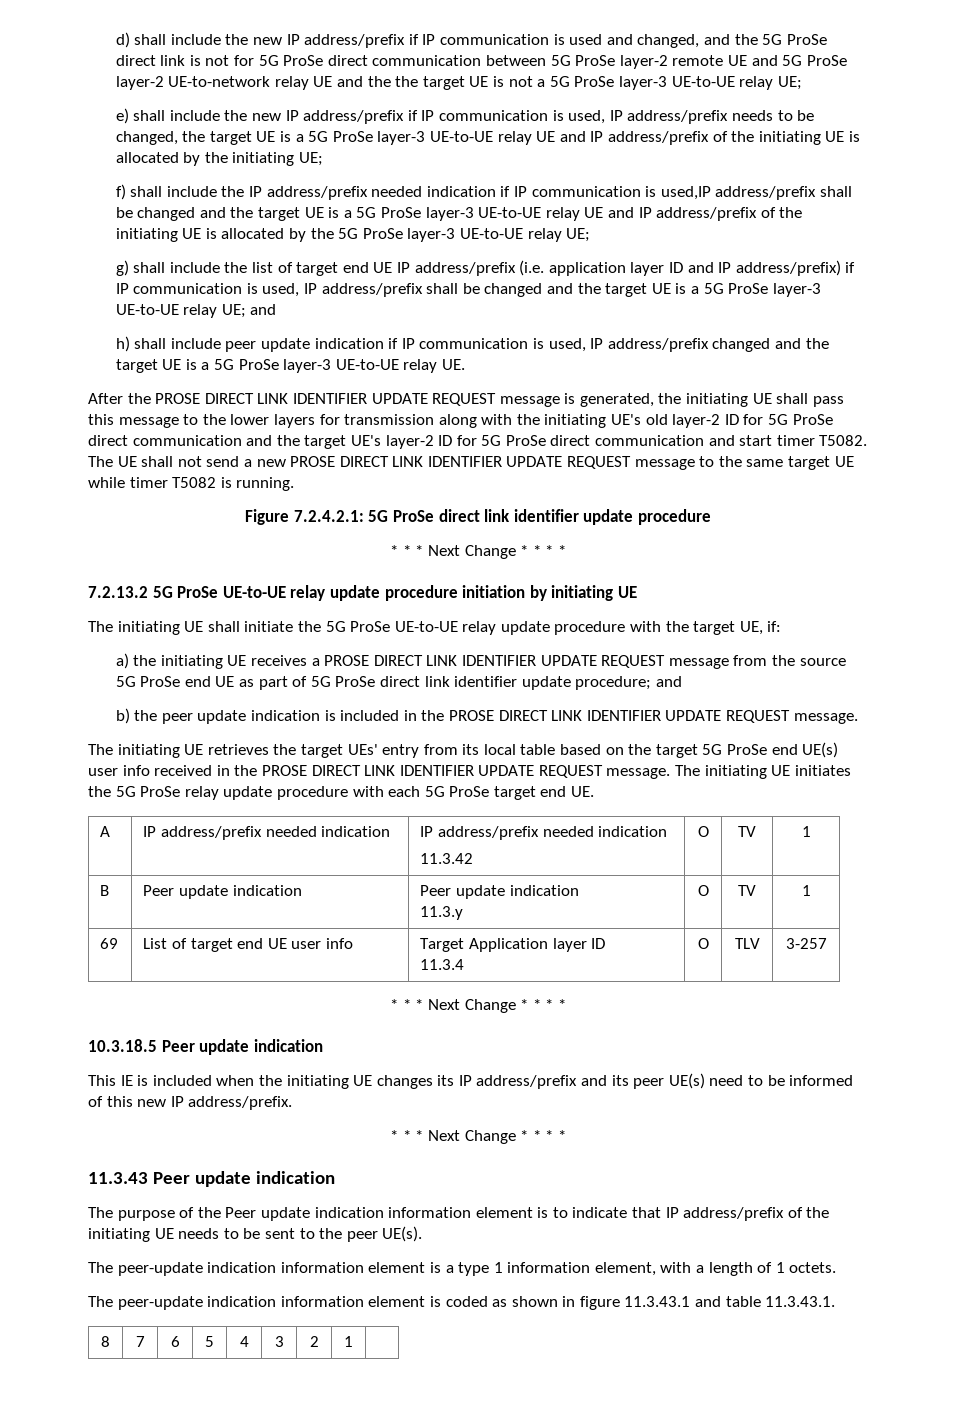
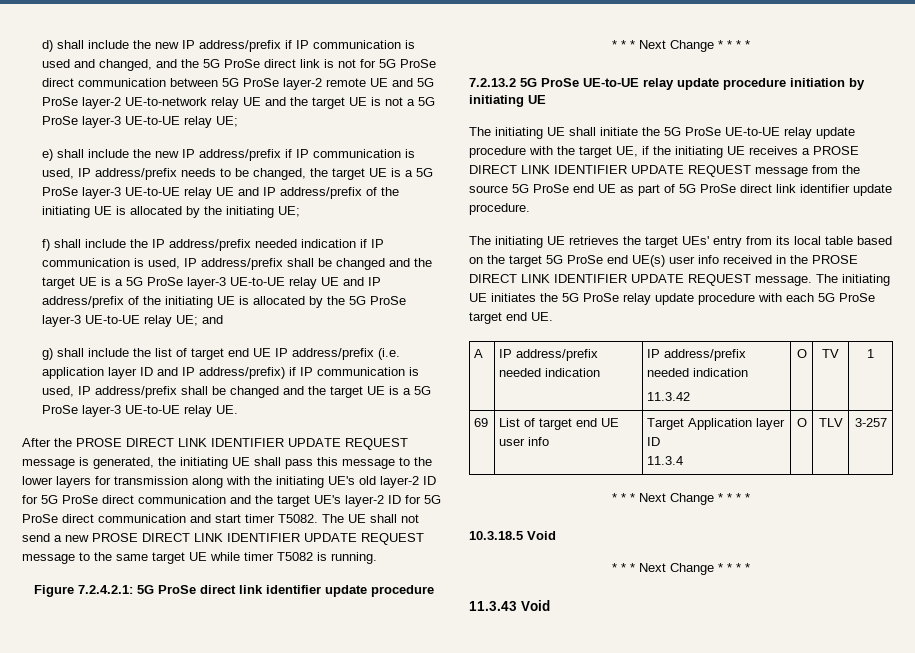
[395,76,419,87] the -> (308, 101) none
[660,186,711,200] used,IP -> [147,258,197,269] used, IP
(591, 235) none -> [201,315,223,324] and
[221,304,277,318] [115,336,829,352] [115,359,438,373] UE; and // h) shall include peer update indication if IP communication is used, IP address/prefix changed and the target UE is a 5G ProSe layer-3 UE-to-UE relay -> (212, 411) none
[767,621,782,632] [115,653,129,669] if: // a) -> [642,146,649,155] if
[575,676,682,690] [115,708,858,724] procedure; and // b) the peer update indication is included in the PROSE DIRECT LINK IDENTIFIER UPDATE REQUEST message. -> [469,203,530,215] procedure.
[100,885,110,896] [143,885,302,899] [420,885,579,899] [420,906,464,920] [697,885,709,896] [738,885,756,896] [801,885,811,896] // B | Peer update indication | Peer update indication // 11.3.y | O | TV | 1 -> (874, 353) none
[161,1039,323,1055] [88,1073,854,1089] [88,1096,293,1110] Peer update indication // This IE is included when the initiating UE changes its IP address/prefix and its peer UE(s) need to be informed of this new IP address/prefix. -> [527,531,556,540] Void
[152,1171,335,1187] [88,1207,830,1221] [88,1226,423,1242] [88,1262,837,1276] [88,1296,836,1310] [101,1336,110,1347] [135,1336,145,1347] [170,1336,180,1347] [205,1336,214,1347] [239,1336,249,1347] [274,1336,284,1347] [309,1336,319,1347] [344,1336,353,1347] Peer update indication // The purpose of the Peer update indication information element is to indicate that IP address/prefix of the initiating UE needs to be sent to the peer UE(s). // The peer-update indication information element is a type 1 information element, with a length of 1 octets. // The peer-update indication information element is coded as shown in figure 11.3.43.1 and table 11.3.43.1. // 8 | 7 | 6 | 5 | 4 | 3 | 2 | 1 | -> [521,600,550,611] Void

